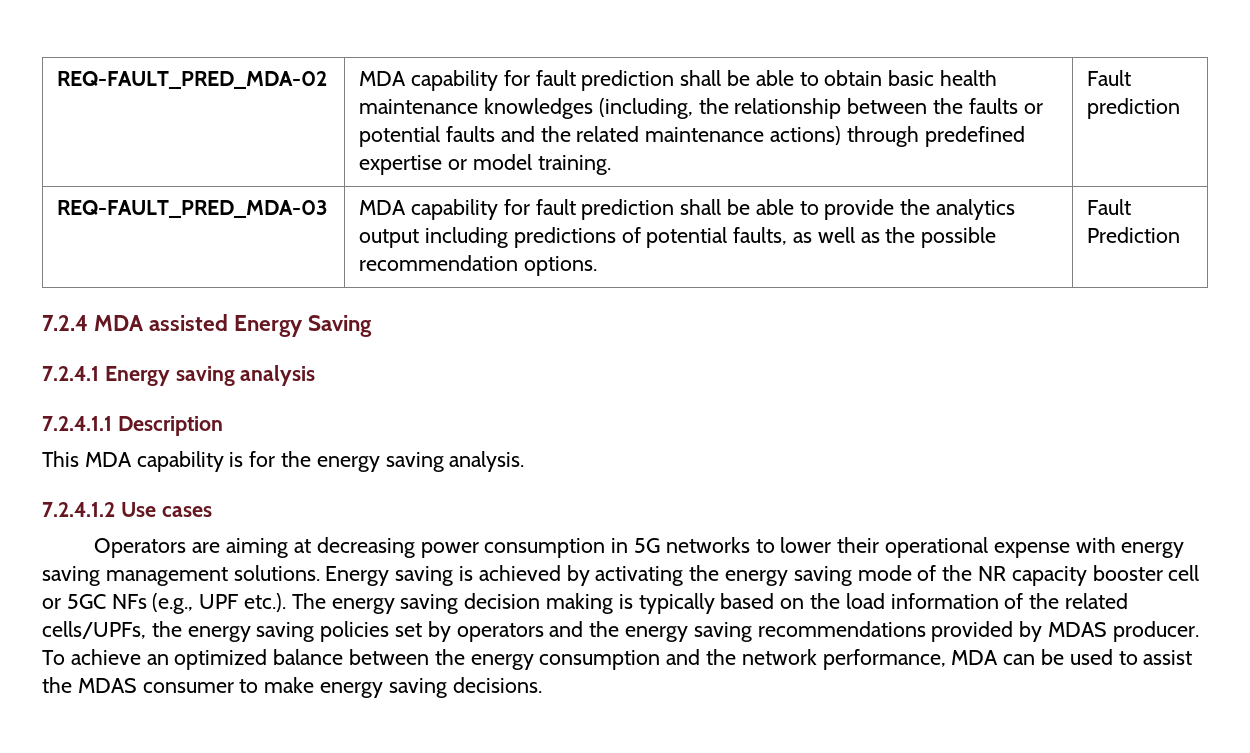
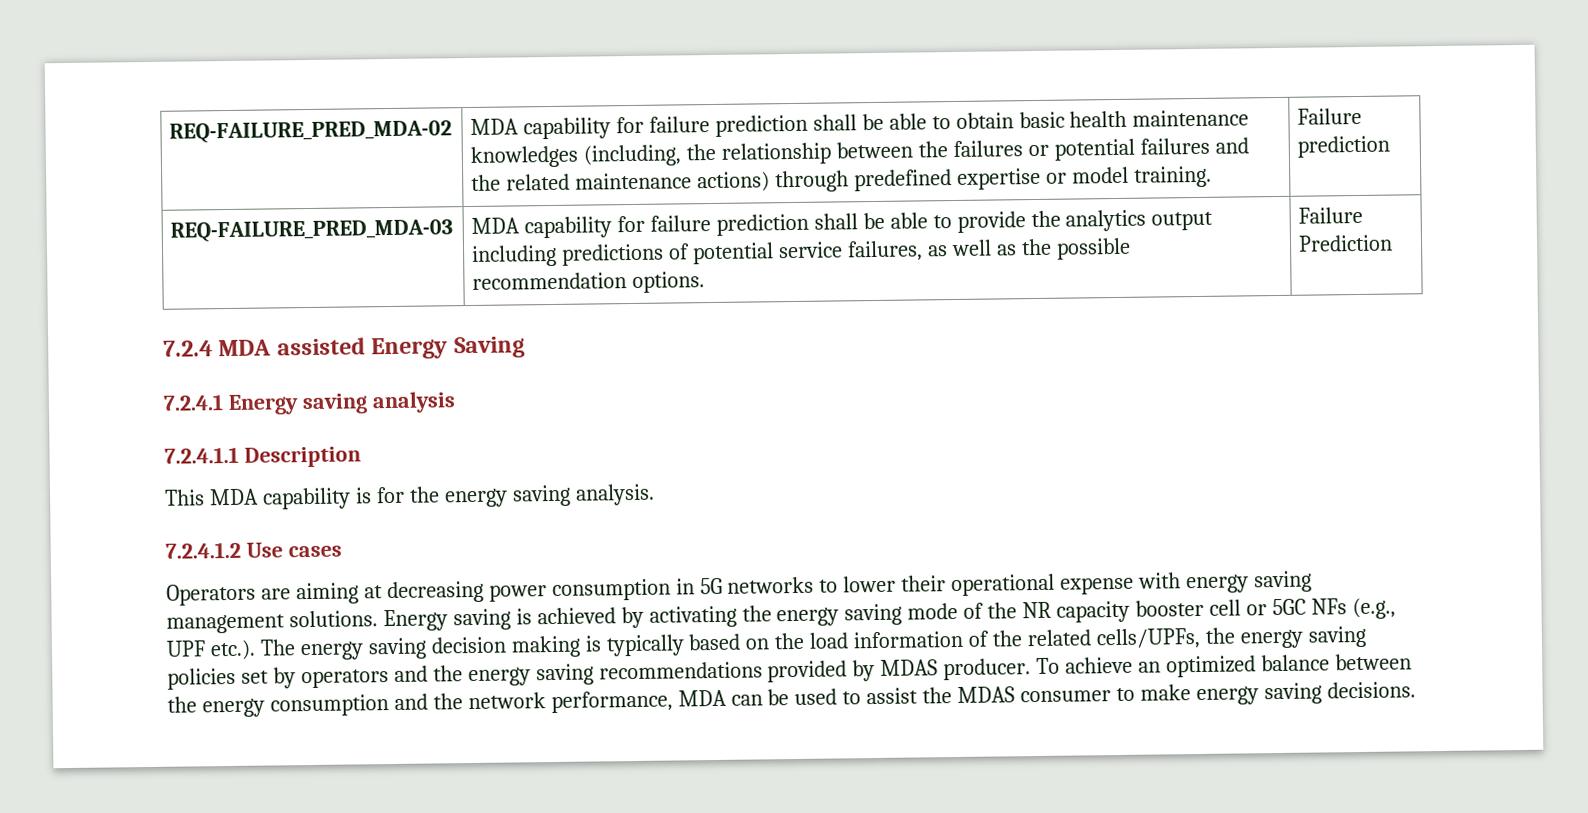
[57,71,328,89] [359,70,576,91] REQ-FAULT_PRED_MDA-02 | MDA capability for fault -> [169,120,453,144] [470,116,710,140] REQ-FAILURE_PRED_MDA-02 | MDA capability for failure
[968,98,1018,114] faults -> [952,140,1023,158] failures
[445,126,495,142] faults -> [1139,137,1210,155] failures
[1087,70,1132,86] Fault -> [1297,107,1363,125] Failure
[57,200,329,218] [359,199,576,220] REQ-FAULT_PRED_MDA-03 | MDA capability for fault -> [170,219,454,243] [471,215,711,239] REQ-FAILURE_PRED_MDA-03 | MDA capability for failure
[733,227,788,245] faults, -> [777,240,923,262] service failures,
[1087,199,1132,215] Fault -> [1298,206,1364,224] Failure

